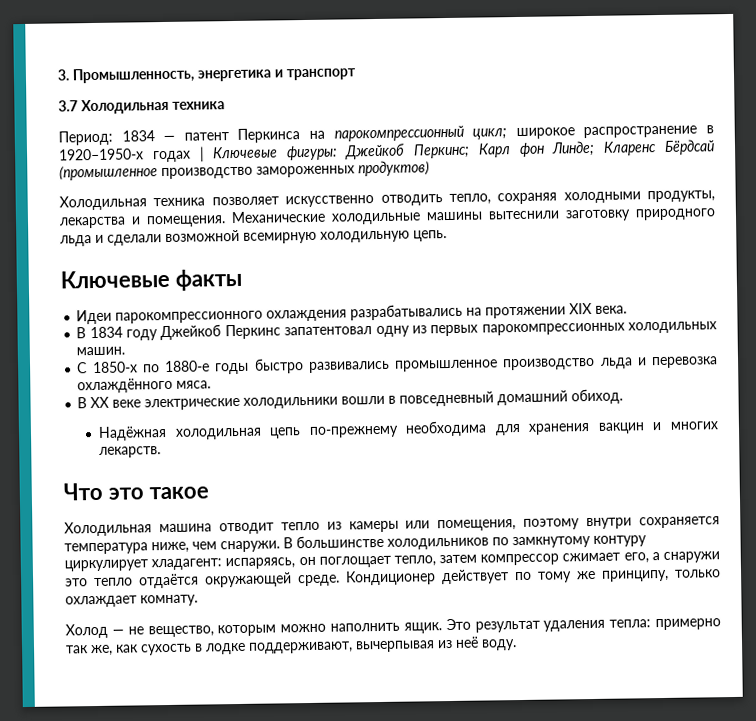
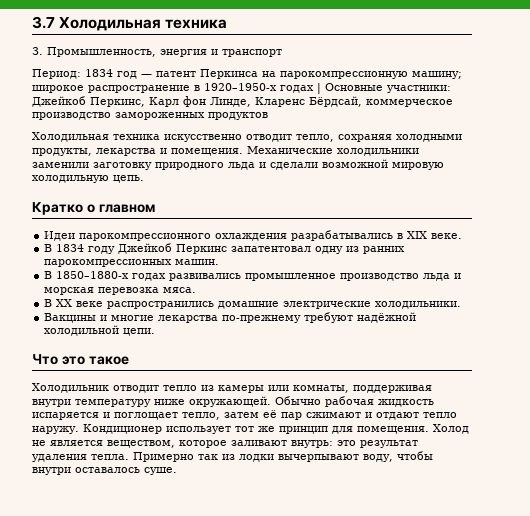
[57,67,357,84] [58,98,225,115] 3. Промышленность, энергетика и транспорт // 3.7 Холодильная техника -> [32,16,228,31] [32,47,282,57] 3.7 Холодильная техника // 3. Промышленность, энергия и транспорт
(155, 136) none -> [117,71,137,79] год
[333,125,508,142] парокомпрессионный цикл; -> [280,71,462,79] парокомпрессионную машину;
[212,139,715,161] [59,165,158,181] Ключевые фигуры: Джейкоб Перкинс; Карл фон Линде; Кларенс Бёрдсай (промышленное -> [325,83,451,93] [32,96,453,107] Основные участники: Джейкоб Перкинс, Карл фон Линде, Кларенс Бёрдсай, коммерческое
[358,160,430,177] [59,194,443,211] продуктов) // Холодильная техника позволяет искусственно отводить -> [208,112,268,120] [32,132,292,142] продуктов // Холодильная техника искусственно отводит
[331,210,560,225] холодильные машины вытеснили -> [337,148,419,156] [32,162,89,168] холодильники заменили
[243,231,317,244] всемирную -> [392,162,444,170] мировую
[60,268,242,291] Ключевые факты -> [32,202,155,215] Кратко о главном
[466,302,628,319] на протяжении XIX века. -> [397,231,463,239] в XIX веке.
[430,321,718,337] [76,346,126,356] [76,358,304,375] первых парокомпрессионных холодильных машин. // С 1850-х по 1880-е годы быстро -> [363,246,406,254] [44,259,220,267] [44,271,167,281] ранних парокомпрессионных машин. // В 1850–1880-х годах
[651,356,719,369] [77,377,174,394] перевозка охлаждённого -> [44,287,160,295] морская перевозка
[144,388,624,411] [97,420,720,441] [98,446,161,458] электрические холодильники вошли в повседневный домашний обиход. // Надёжная холодильная цепь по-прежнему необходима для хранения вакцин и многих лекарств. -> [107,301,462,309] [44,312,417,323] [44,325,156,336] распространились домашние электрические холодильники. // Вакцины и многие лекарства по-прежнему требуют надёжной холодильной цепи.
[64,521,212,537] Холодильная машина -> [32,383,109,393] Холодильник
[437,516,720,532] [64,534,647,555] [64,551,720,572] [65,569,721,589] [65,594,198,608] [65,618,721,639] [65,636,517,657] помещения, поэтому внутри сохраняется температура ниже, чем снаружи. В большинстве холодильников по замкнутому контуру циркулирует хладагент: испаряясь, он поглощает тепло, затем компрессор сжимает его, а снаружи это тепло отдаётся окружающей среде. Кондиционер действует по тому же принципу, только охлаждает комнату. // Холод — не вещество, которым можно наполнить ящик. Это результат удаления тепла: примерно так же, как сухость в лодке поддерживают, вычерпывая из неё воду. -> [293,385,432,393] [32,396,434,407] [32,410,457,420] [32,424,469,434] [32,440,418,448] [32,451,433,462] [32,467,177,475] комнаты, поддерживая внутри температуру ниже окружающей. Обычно рабочая жидкость испаряется и поглощает тепло, затем её пар сжимают и отдают тепло наружу. Кондиционер использует тот же принцип для помещения. Холод не является веществом, которое заливают внутрь: это результат удаления тепла. Примерно так из лодки вычерпывают воду, чтобы внутри оставалось суше.

